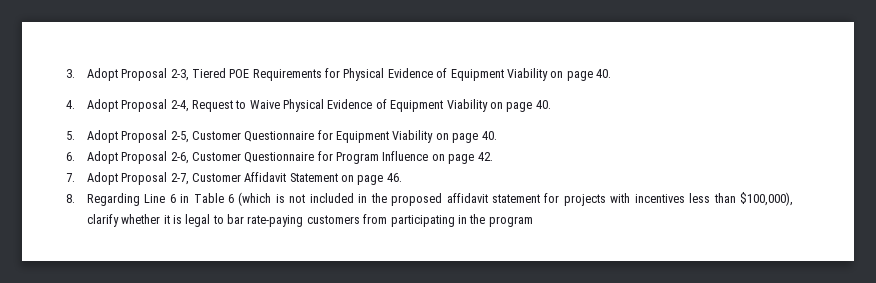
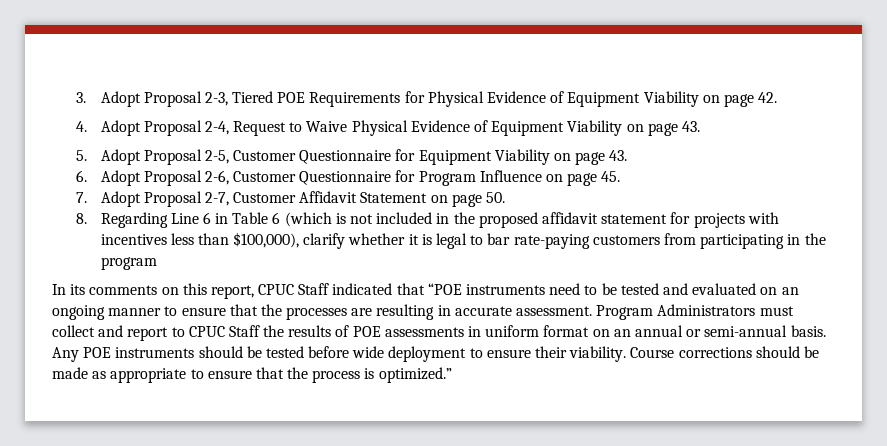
[596,69,612,78] 40. -> [758,92,778,103] 42.
[535,100,551,109] 40. -> [681,121,700,132] 43.
[481,131,497,140] 40. -> [609,150,628,161] 43.
[477,152,493,161] 42. -> [601,171,621,182] 45.
[386,173,402,182] 46. -> [486,192,506,203] 50.
(533, 221) none -> [52,283,799,299] [52,304,794,320] [52,325,826,341] [52,346,819,362] [52,367,452,383] // In its comments on this report, CPUC Staff indicated that “POE instruments need to be tested and evaluated on an ongoing manner to ensure that the processes are resulting in accurate assessment. Program Administrators must collect and report to CPUC Staff the results of POE assessments in uniform format on an annual or semi-annual basis. Any POE instruments should be tested before wide deployment to ensure their viability. Course corrections should be made as appropriate to ensure that the process is optimized.”

